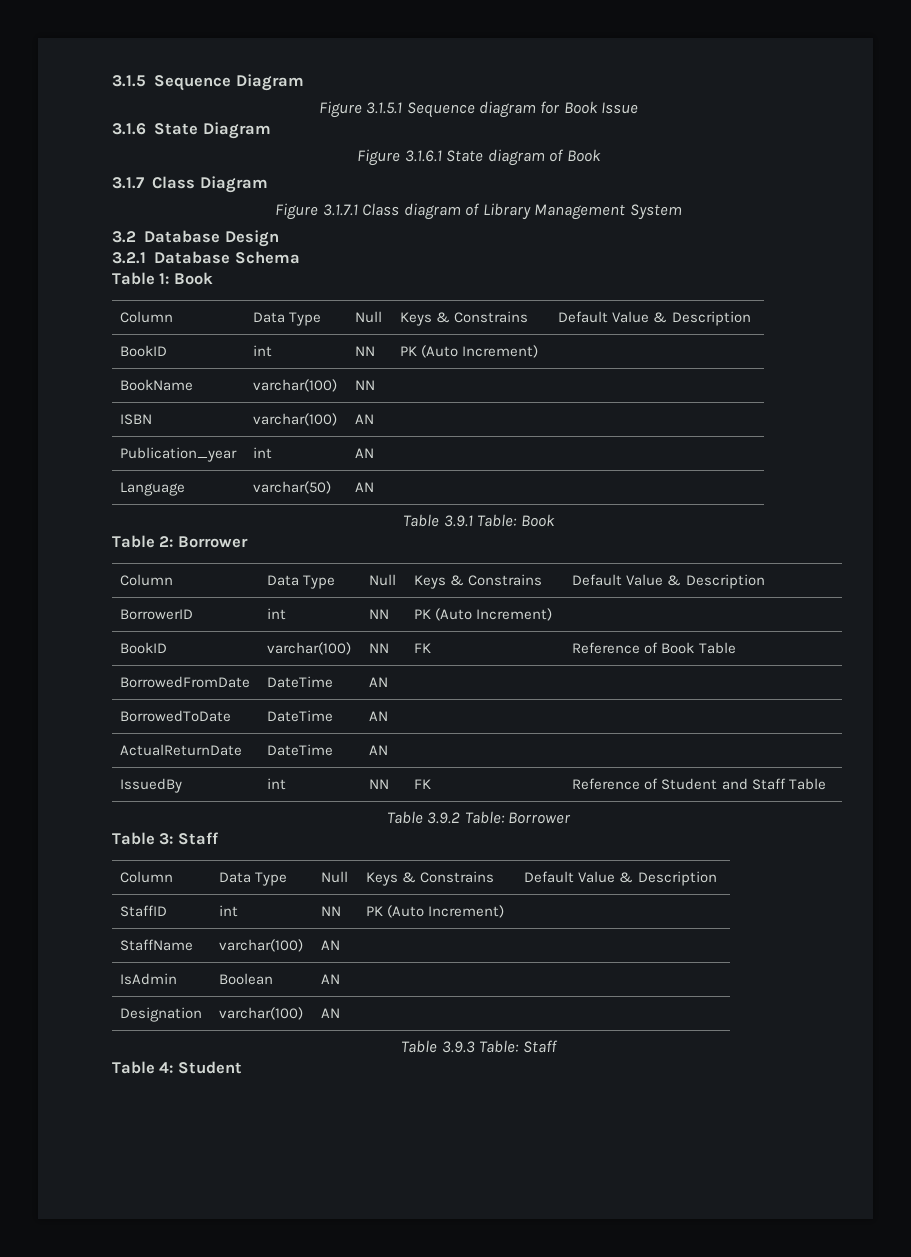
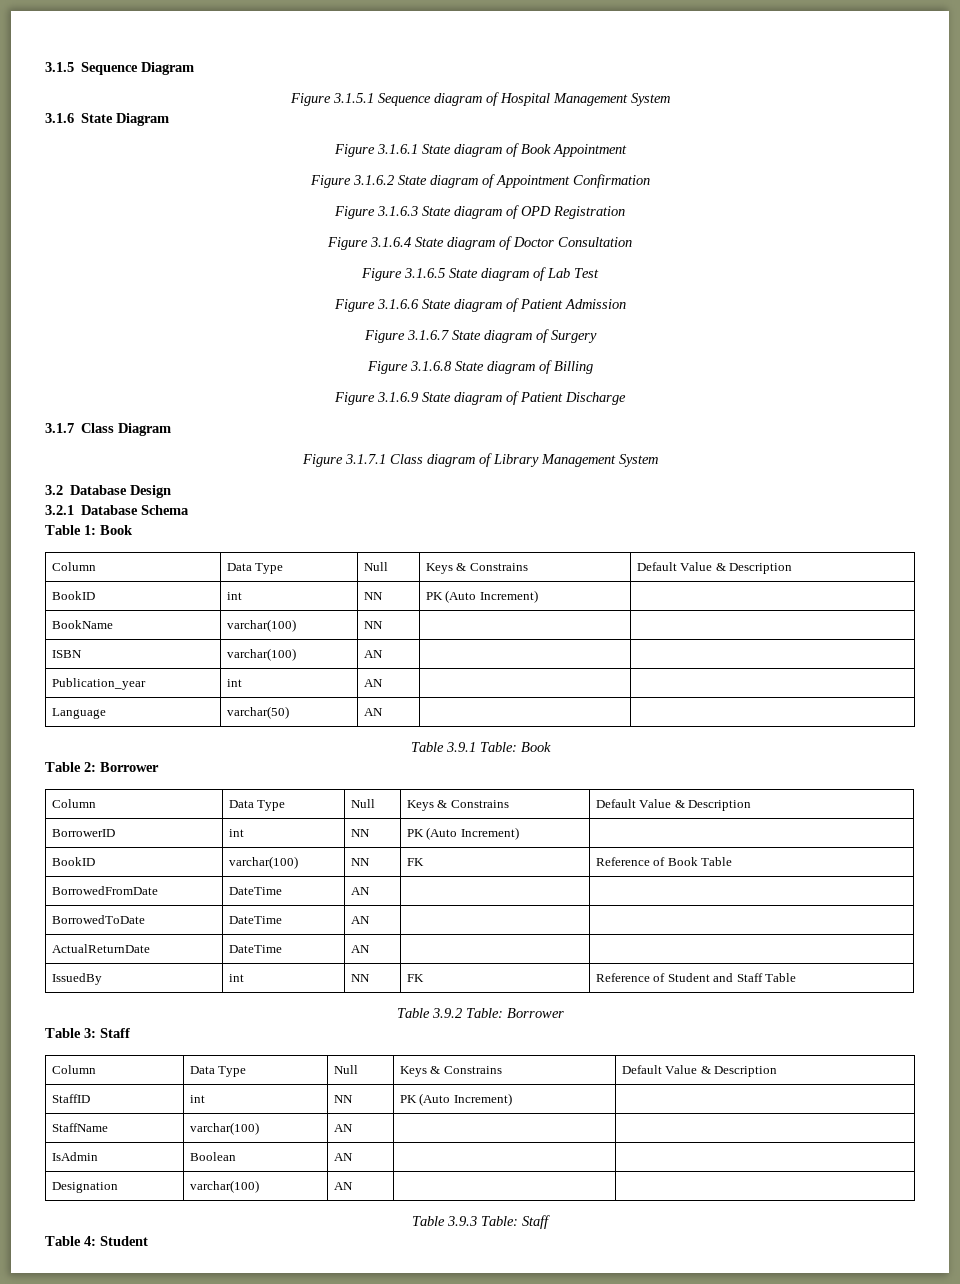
[540,101,639,114] for Book Issue -> [485,92,670,106] of Hospital Management System
(601, 155) none -> [552,144,627,157] [309,174,650,188] [334,205,625,219] [327,236,632,250] [361,267,599,281] [333,298,626,312] [363,329,597,343] [366,360,593,374] [334,391,626,405] Appointment // Figure 3.1.6.2 State diagram of Appointment Confirmation // Figure 3.1.6.3 State diagram of OPD Registration // Figure 3.1.6.4 State diagram of Doctor Consultation // Figure 3.1.6.5 State diagram of Lab Test // Figure 3.1.6.6 State diagram of Patient Admission // Figure 3.1.6.7 State diagram of Surgery // Figure 3.1.6.8 State diagram of Billing // Figure 3.1.6.9 State diagram of Patient Discharge

